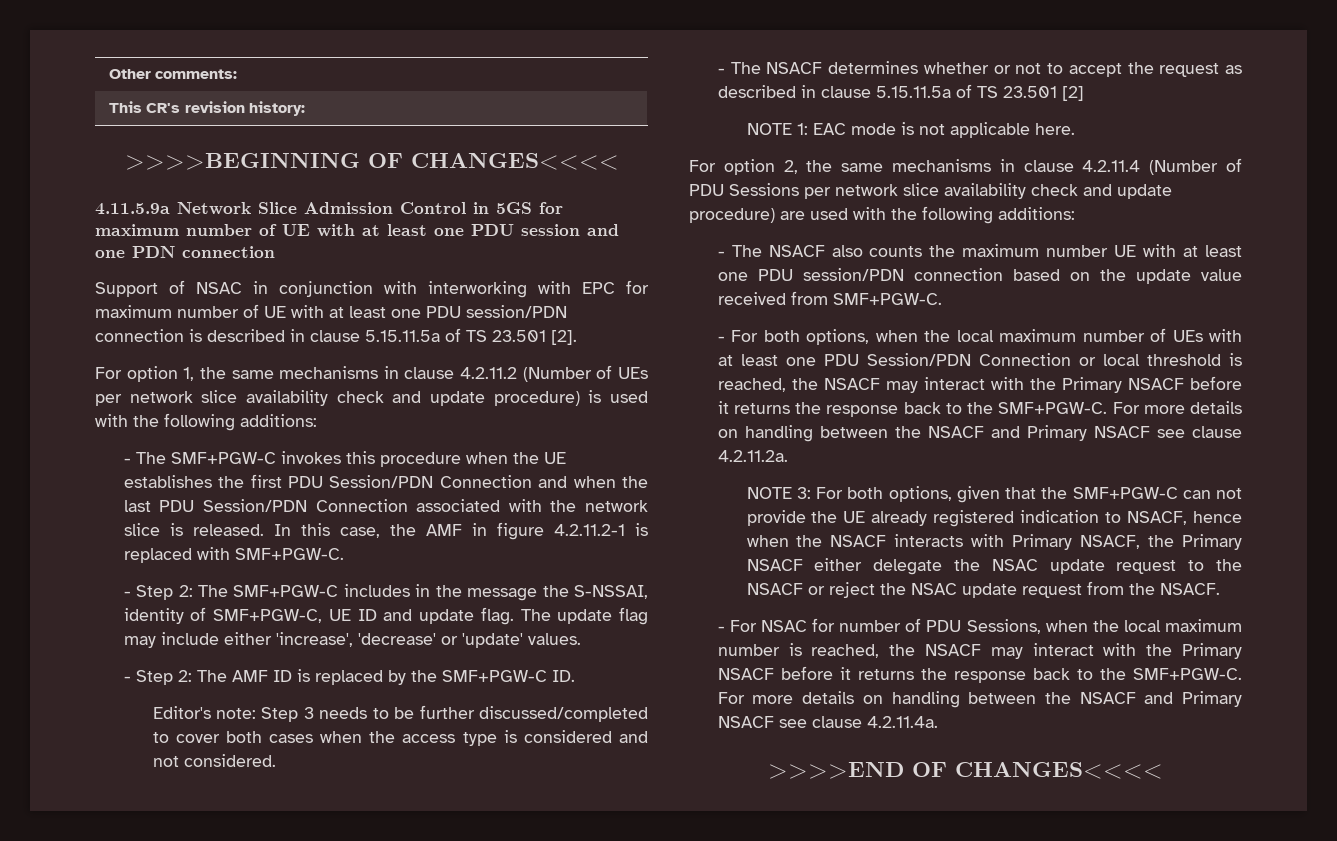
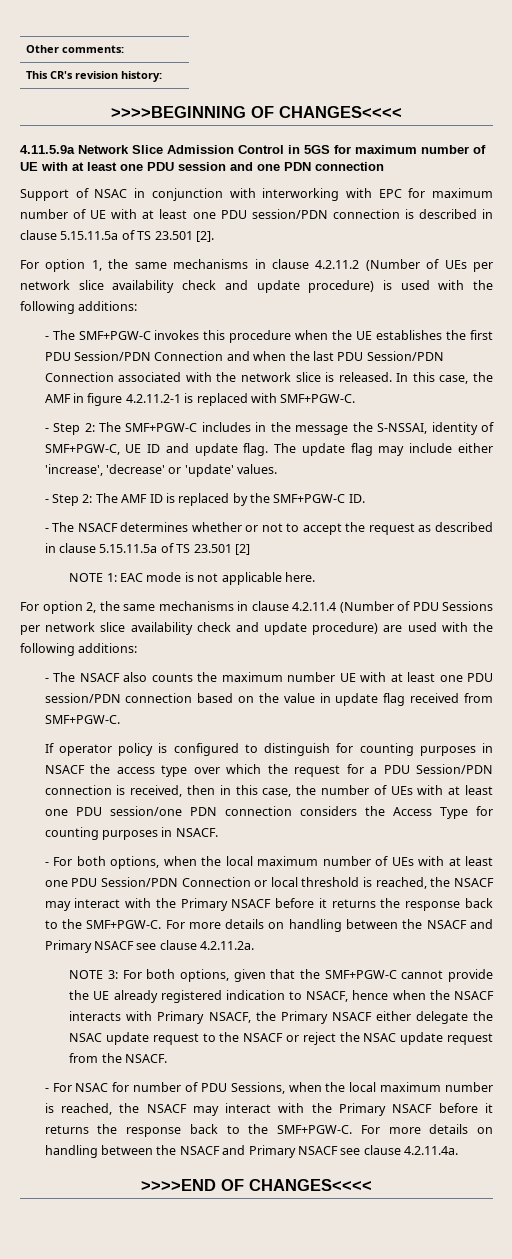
[152,705,648,722] [152,730,649,746] [152,754,276,767] // Editor's note: Step 3 needs to be further discussed/completed to cover both cases when the access type is considered and not considered. -> (365, 498) none
[1135,269,1242,284] update value -> [283,693,406,706] value in update flag
(942, 299) none -> [44,743,493,756] [44,764,493,777] [44,785,494,797] [44,806,494,819] [44,827,218,840] // If operator policy is configured to distinguish for counting purposes in NSACF the access type over which the request for a PDU Session/PDN connection is received, then in this case, the number of UEs with at least one PDU session/one PDN connection considers the Access Type for counting purposes in NSACF.
[1182,488,1242,499] can not -> [401,970,444,979] cannot

